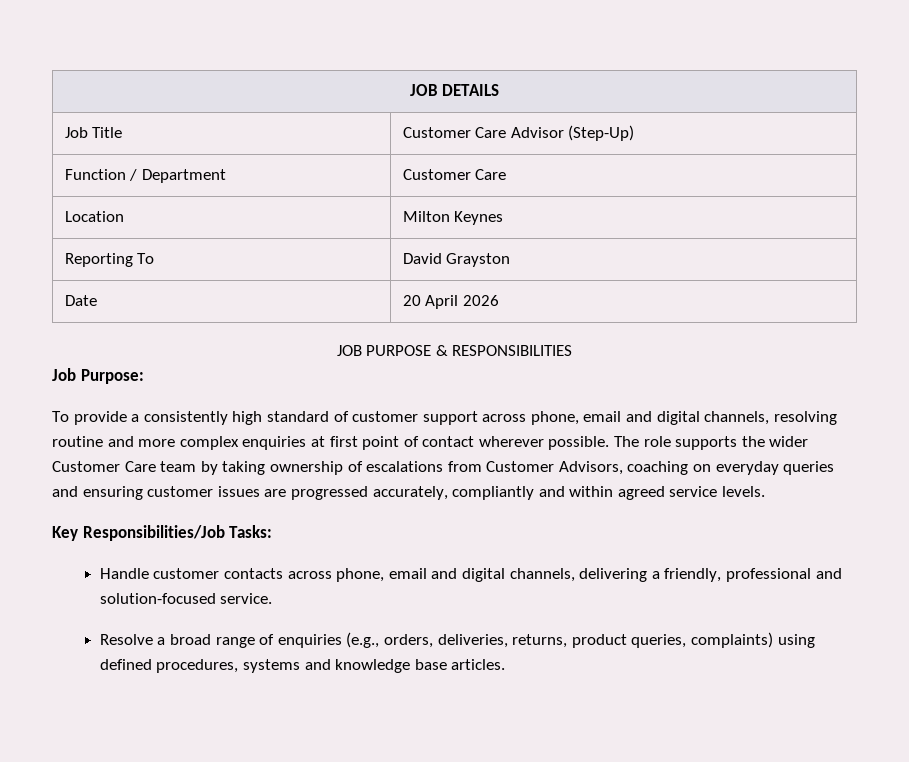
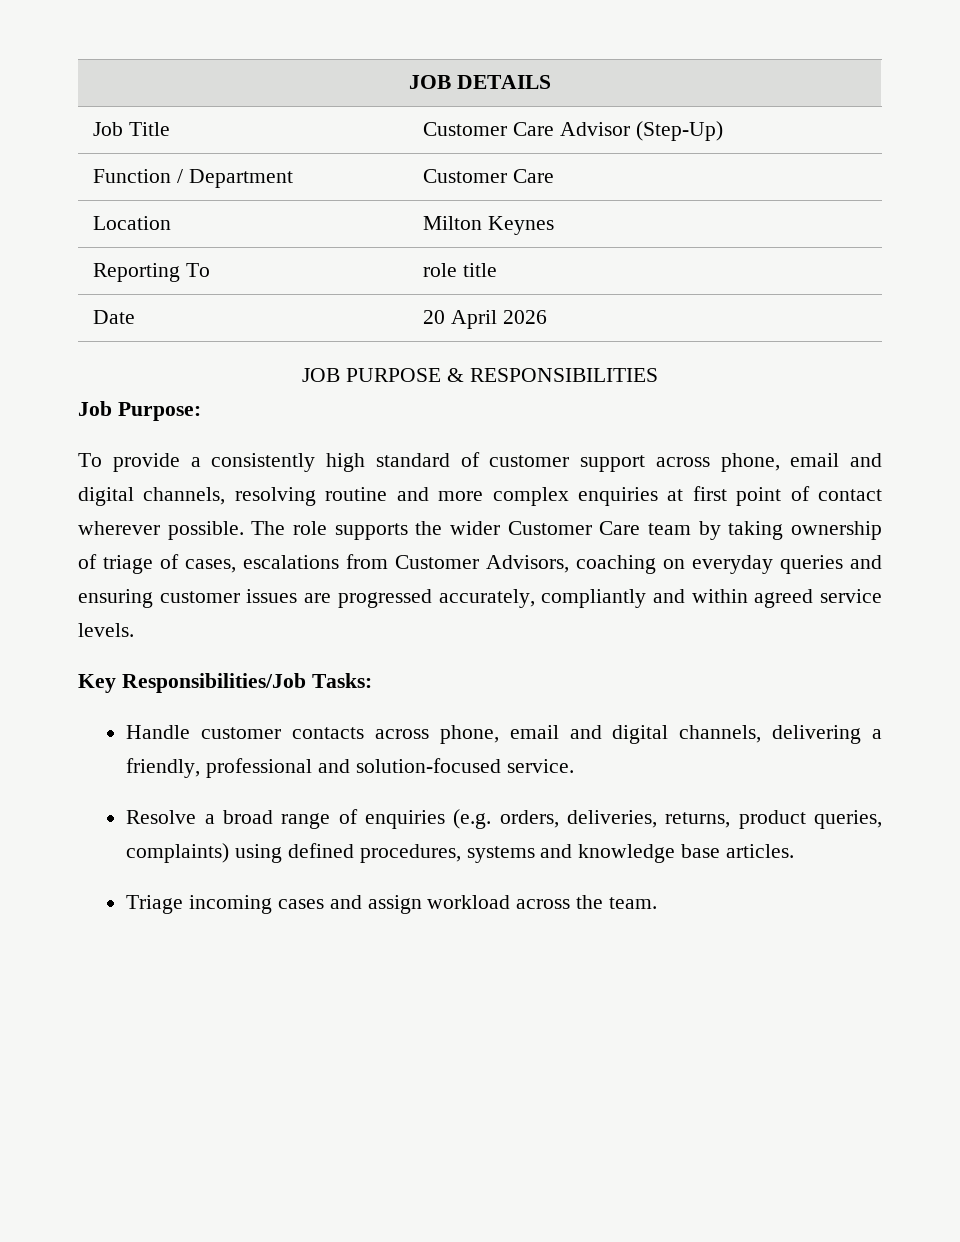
[402,253,511,267] David Grayston -> [423,263,497,277] role title
(363, 466) none -> [103,554,236,574] triage of cases,
[346,632,380,648] (e.g., -> [453,809,492,829] (e.g.
(506, 664) none -> [126,895,657,914] // Triage incoming cases and assign workload across the team.

